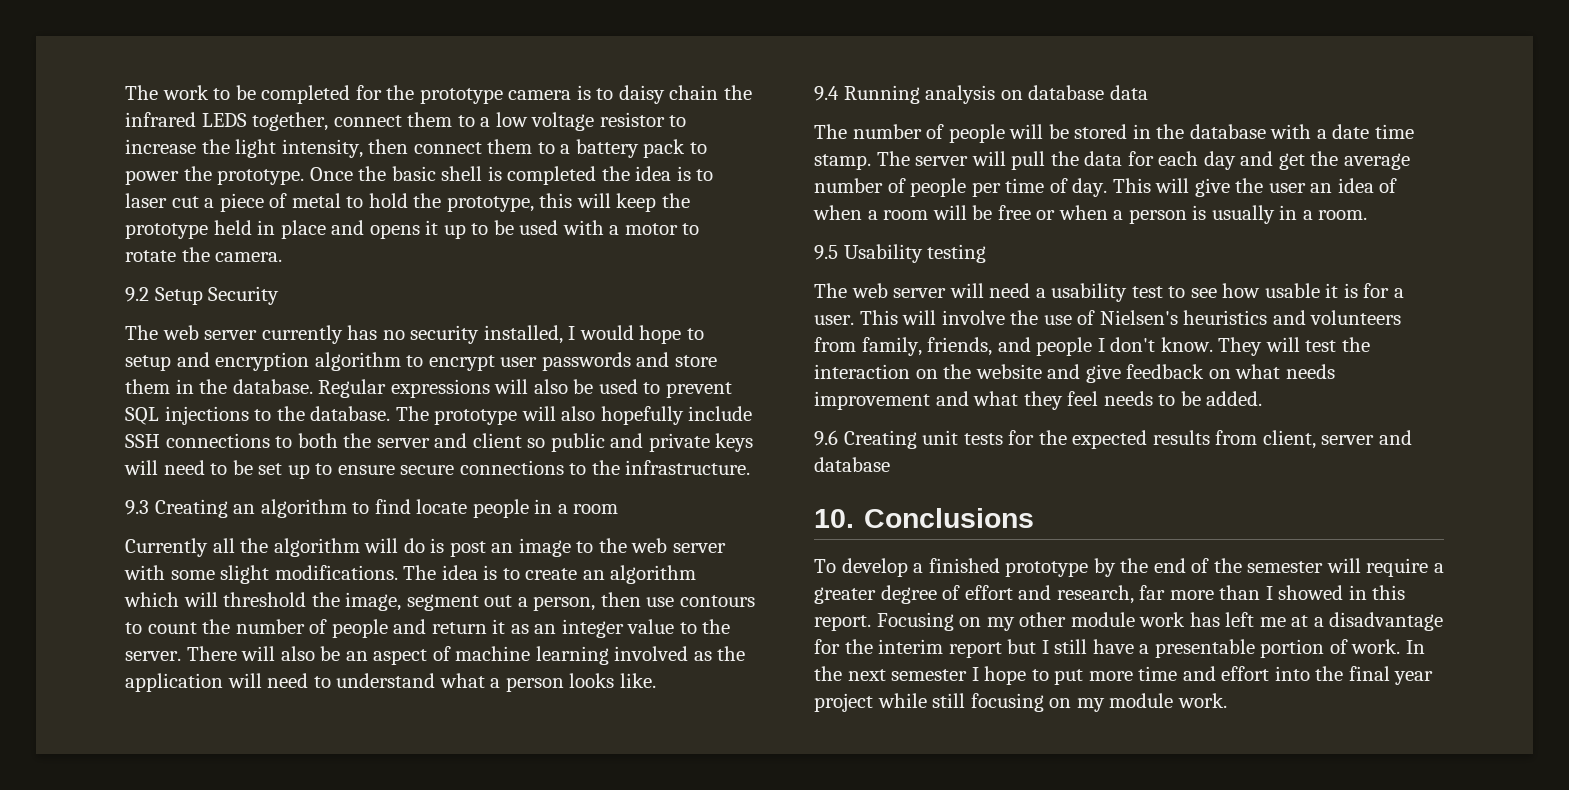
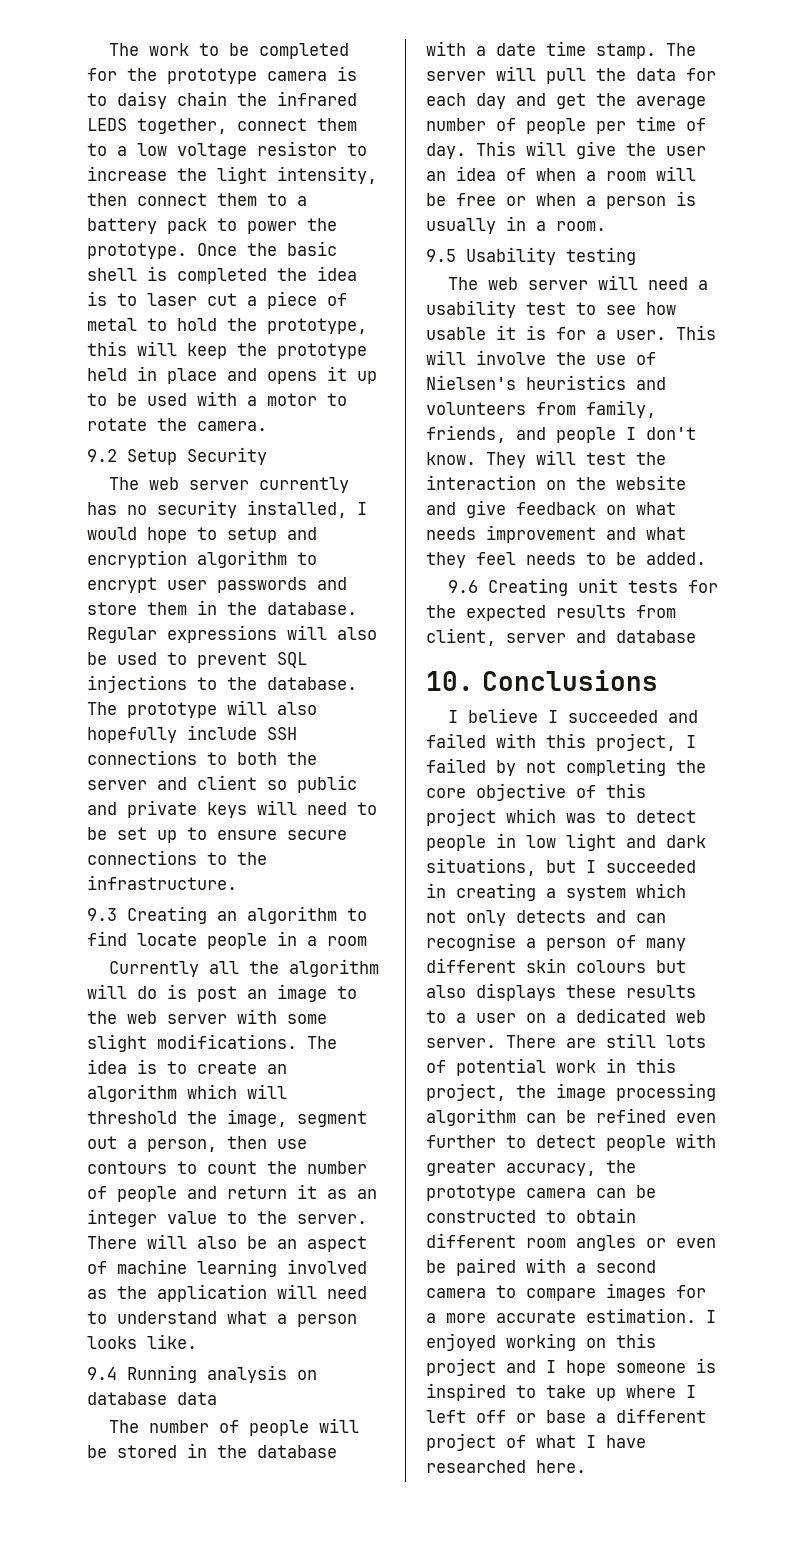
[814,558,1444,577] [814,585,1406,604] [814,612,1444,631] [814,639,1425,658] [814,666,1434,685] [814,693,1227,712] To develop a finished prototype by the end of the semester will require a greater degree of effort and research, far more than I showed in this report. Focusing on my other module work has left me at a disadvantage for the interim report but I still have a presentable portion of work. In the next semester I hope to put more time and effort into the final year project while still focusing on my module work. -> [448,708,699,723] [426,733,696,751] [426,758,706,776] [426,783,646,801] [426,808,696,826] [426,833,706,851] [426,858,696,876] [426,883,686,901] [426,910,666,926] [426,933,686,951] [426,958,686,973] [426,983,696,1001] [426,1008,706,1023] [426,1033,706,1048] [426,1058,676,1076] [426,1083,716,1101] [426,1108,716,1126] [426,1133,716,1151] [426,1160,636,1176] [426,1185,656,1201] [426,1208,636,1223] [426,1233,716,1251] [426,1258,656,1276] [426,1283,706,1301] [426,1308,716,1323] [426,1333,656,1351] [426,1358,716,1376] [426,1383,696,1401] [426,1408,706,1423] [426,1433,646,1451] [426,1460,586,1473] I believe I succeeded and failed with this project, I failed by not completing the core objective of this project which was to detect people in low light and dark situations, but I succeeded in creating a system which not only detects and can recognise a person of many different skin colours but also displays these results to a user on a dedicated web server. There are still lots of potential work in this project, the image processing algorithm can be refined even further to detect people with greater accuracy, the prototype camera can be constructed to obtain different room angles or even be paired with a second camera to compare images for a more accurate estimation. I enjoyed working on this project and I hope someone is inspired to take up where I left off or base a different project of what I have researched here.

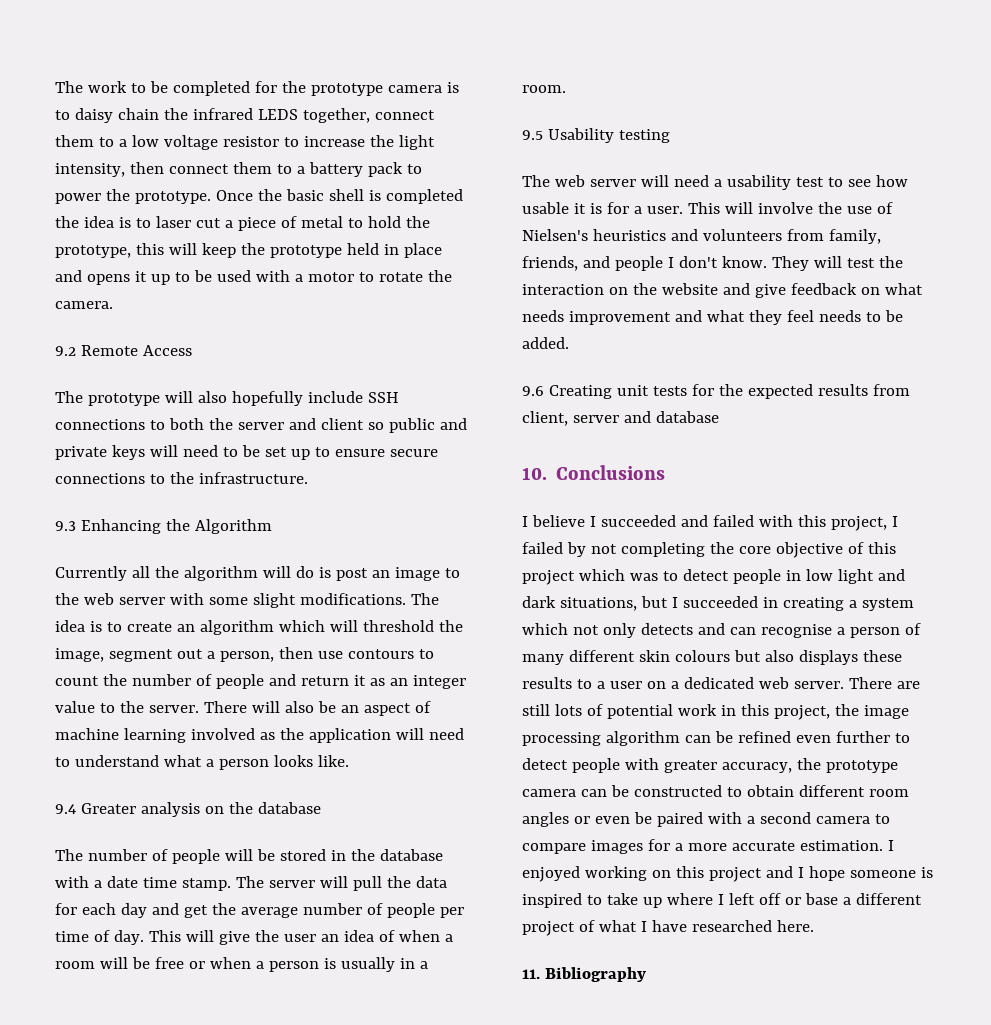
[127,447,267,465] [109,477,350,493] [87,500,367,518] [87,527,317,543] [87,550,317,568] [87,577,347,593] [87,600,357,615] [87,625,377,643] [87,652,307,668] [87,675,357,693] [87,702,117,715] Setup Security // The web server currently has no security installed, I would hope to setup and encryption algorithm to encrypt user passwords and store them in the database. Regular expressions will also be used to prevent SQL injections to the database. The -> [80,345,192,356] [55,391,83,403] Remote Access // The
[127,906,367,924] [87,931,367,949] Creating an algorithm to find locate people in a room -> [80,519,272,534] Enhancing the Algorithm
[127,1365,197,1383] Running -> [80,803,136,814] Greater
[87,1392,217,1405] database data -> [228,802,321,814] the database
(586, 1466) none -> [522,967,646,982] // 11. Bibliography

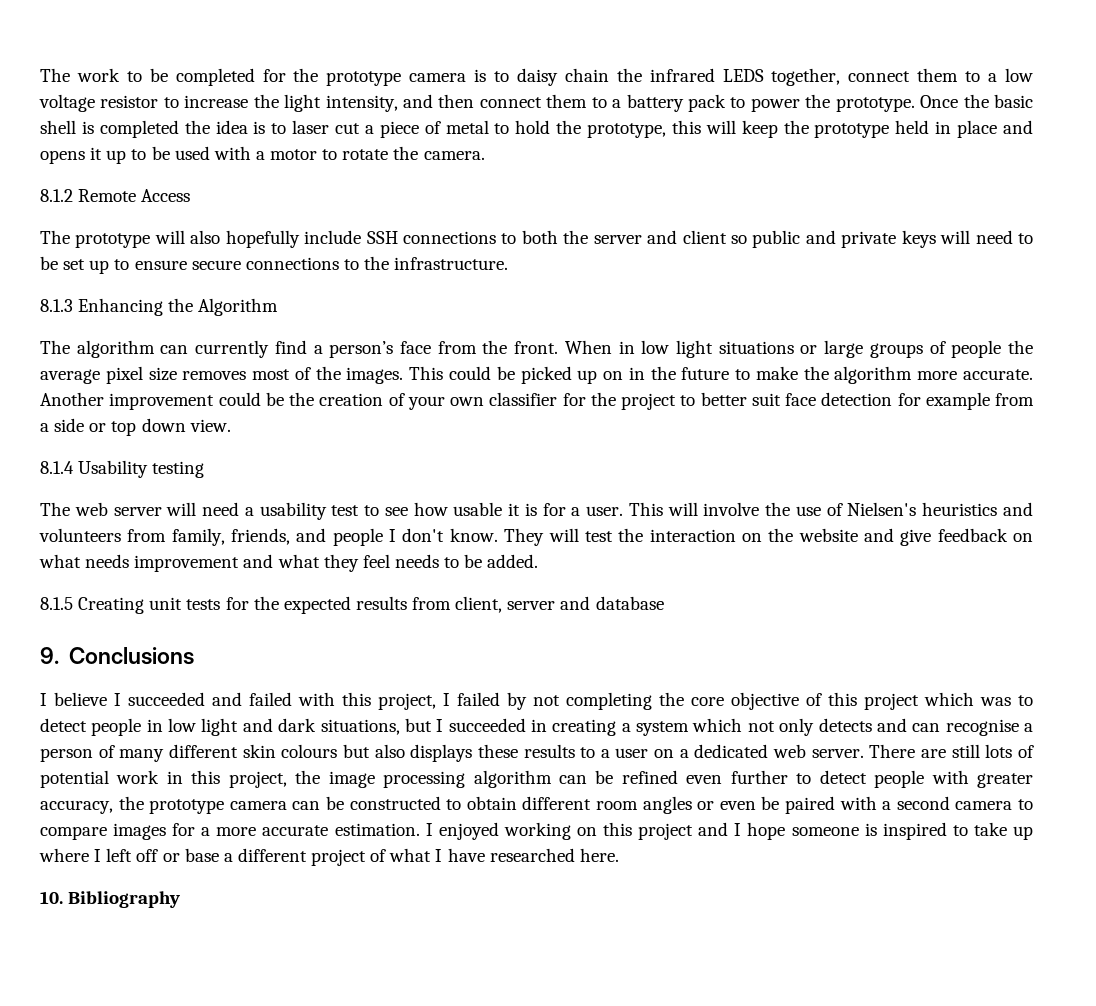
(125, 170) none -> [403,94,433,108] and
[55,346,76,356] 9.2 -> [40,189,73,202] 8.1.2
[55,521,76,531] 9.3 -> [40,299,73,312] 8.1.3
[55,566,460,581] [55,593,439,608] [55,620,463,635] [55,647,434,662] [55,674,466,689] [55,701,431,716] [55,728,464,743] [55,755,349,770] [55,802,321,817] [55,849,443,864] [55,876,447,891] [55,903,464,918] [55,930,453,945] [55,957,428,972] [522,85,566,93] [522,130,543,140] Currently all the algorithm will do is post an image to the web server with some slight modifications. The idea is to create an algorithm which will threshold the image, segment out a person, then use contours to count the number of people and return it as an integer value to the server. There will also be an aspect of machine learning involved as the application will need to understand what a person looks like. // 9.4 Greater analysis on the database // The number of people will be stored in the database with a date time stamp. The server will pull the data for each day and get the average number of people per time of day. This will give the user an idea of when a room will be free or when a person is usually in a room. // 9.5 -> [40,340,1033,358] [40,366,1033,384] [40,392,1034,410] [40,418,231,436] [40,461,74,474] The algorithm can currently find a person’s face from the front. When in low light situations or large groups of people the average pixel size removes most of the images. This could be picked up on in the future to make the algorithm more accurate. Another improvement could be the creation of your own classifier for the project to better suit face detection for example from a side or top down view. // 8.1.4
[522,386,544,396] 9.6 -> [40,597,73,610] 8.1.5
[522,467,547,480] 10. -> [40,647,59,664] 9.
[522,969,540,979] 11. -> [40,891,63,904] 10.

